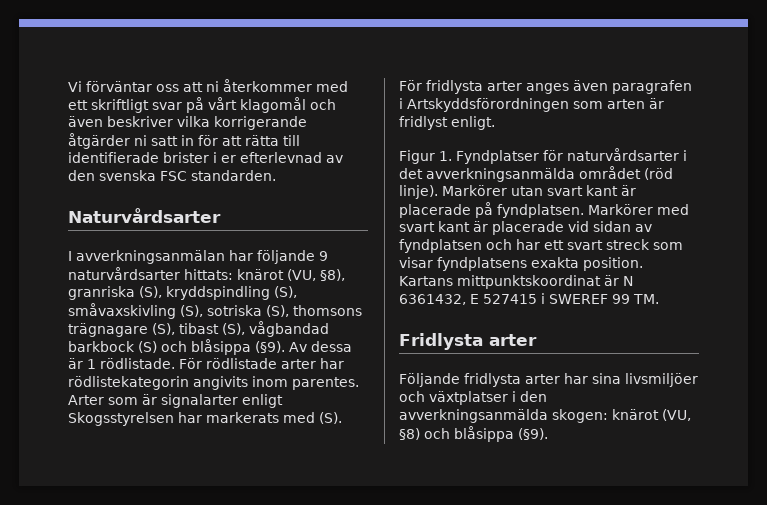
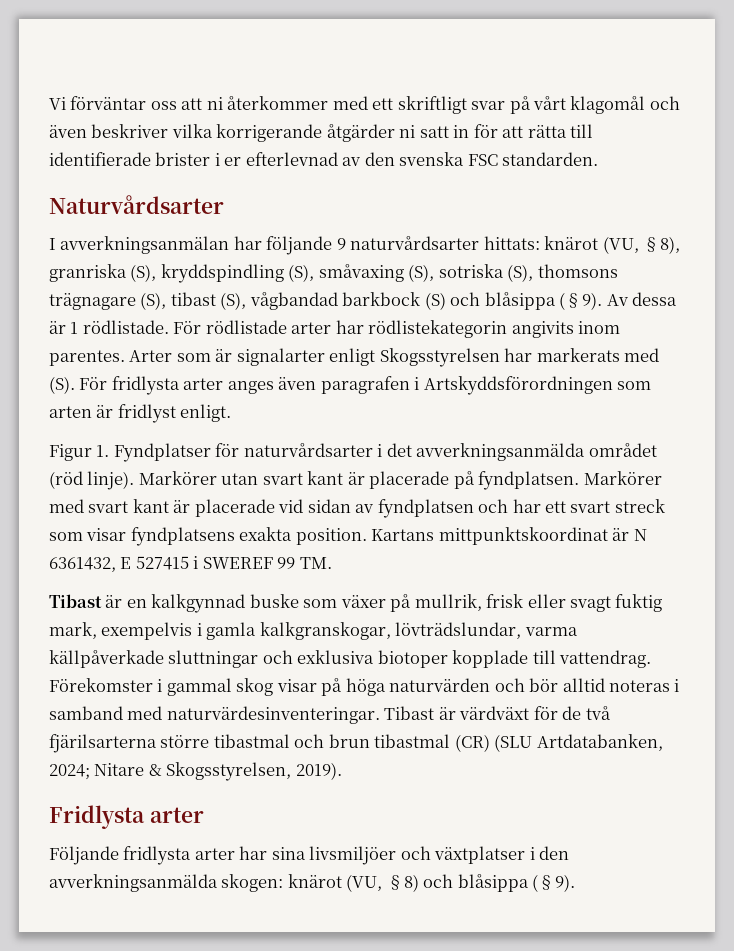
[68,303,176,319] småvaxskivling -> [318,264,404,282] småvaxing
(659, 299) none -> [49,594,663,613] [49,622,578,640] [49,650,652,668] [49,678,680,696] [49,706,611,724] [49,734,663,753] [49,762,342,781] // Tibast är en kalkgynnad buske som växer på mullrik, frisk eller svagt fuktig mark, exempelvis i gamla kalkgranskogar, lövträdslundar, varma källpåverkade sluttningar och exklusiva biotoper kopplade till vattendrag. Förekomster i gammal skog visar på höga naturvärden och bör alltid noteras i samband med naturvärdesinventeringar. Tibast är värdväxt för de två fjärilsarterna större tibastmal och brun tibastmal (CR) (SLU Artdatabanken, 2024; Nitare & Skogsstyrelsen, 2019).

